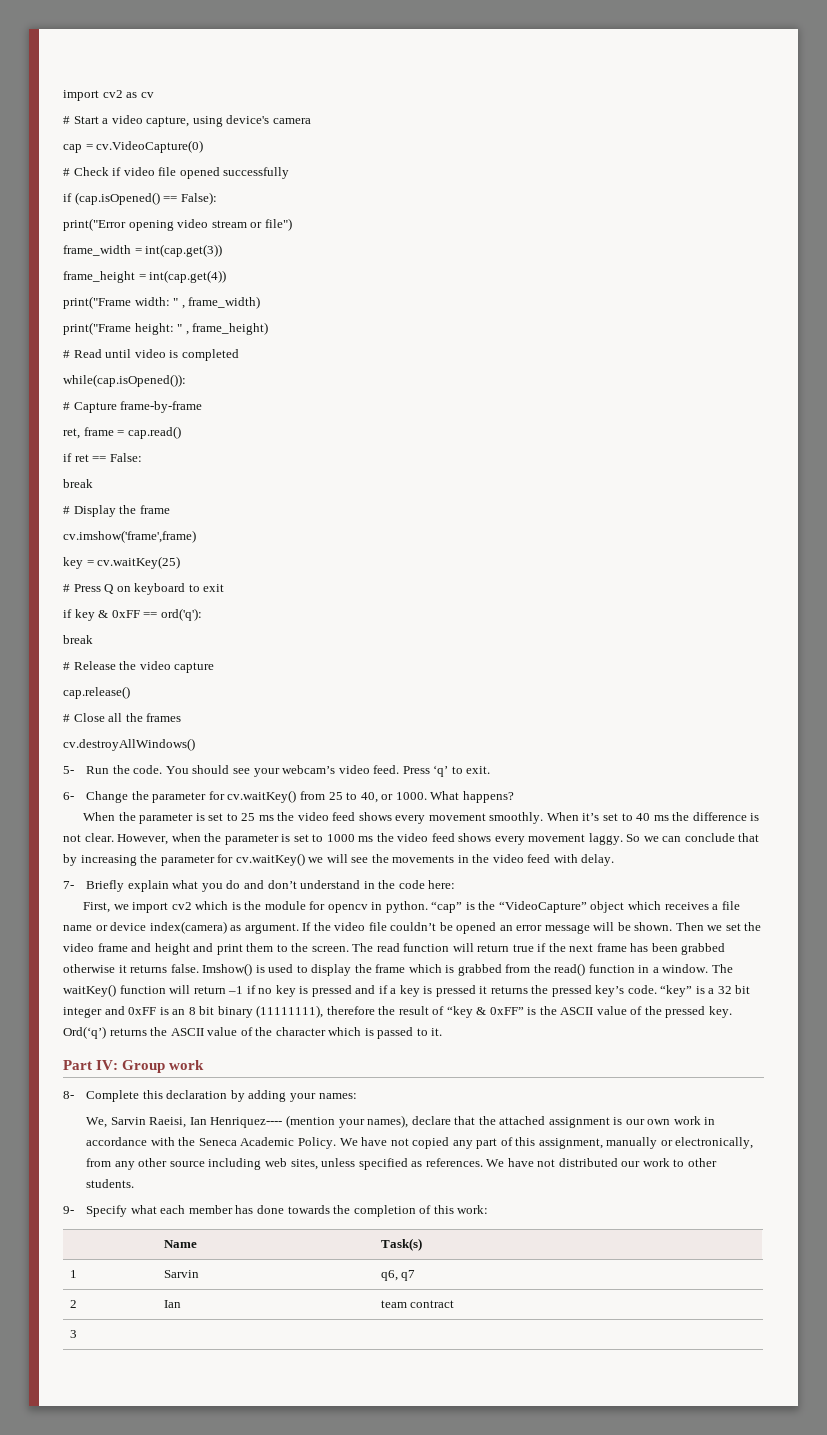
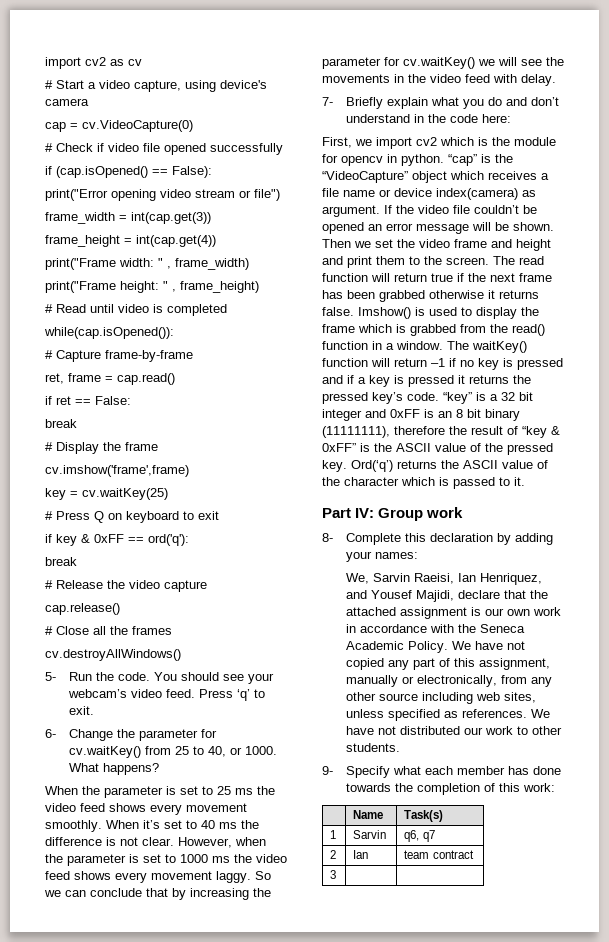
[210,1115,409,1128] Henriquez---- (mention your names), -> [479,573,542,585] [345,590,454,602] Henriquez, and Yousef Majidi,

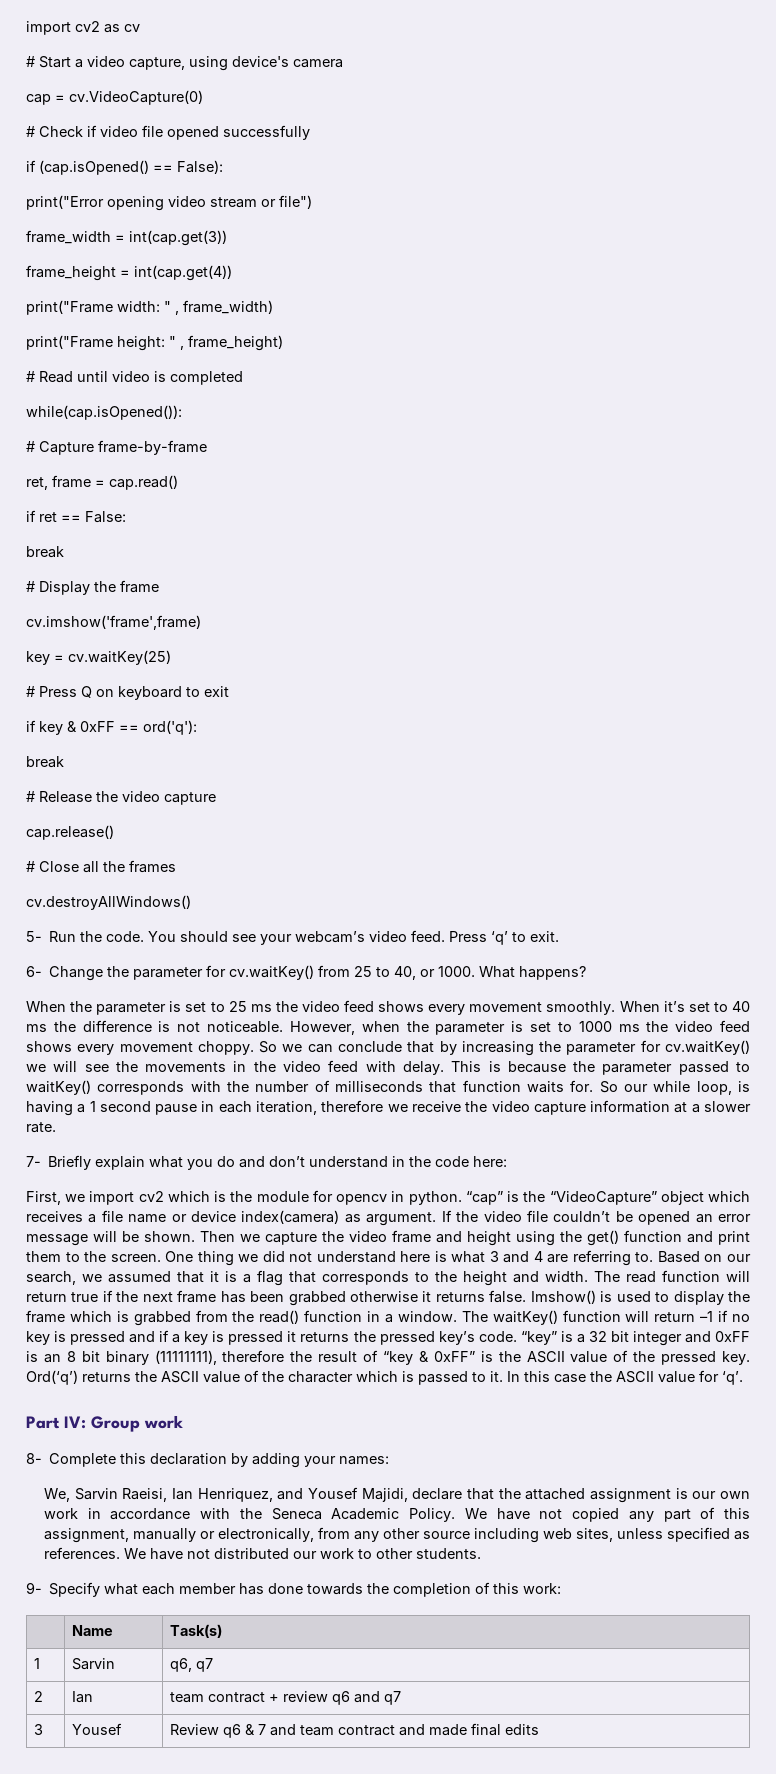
[142,837,174,846] clear. -> [207,1021,284,1033] noticeable.
[216,871,251,883] laggy. -> [197,1041,254,1055] choppy.
(556, 80) none -> [451,1061,750,1075] [26,1080,751,1095] [26,1100,751,1116] [26,1122,56,1133] This is because the parameter passed to waitKey() corresponds with the number of milliseconds that function waits for. So our while loop, is having a 1 second pause in each iteration, therefore we receive the video capture information at a slower rate.
[375,239,393,248] set -> [265,1232,317,1245] capture
(551, 245) none -> [516,1230,682,1246] using the get() function
(489, 261) none -> [165,1250,751,1266] [26,1270,588,1286] One thing we did not understand here is what 3 and 4 are referring to. Based on our search, we assumed that it is a flag that corresponds to the height and width.
(525, 481) none -> [507,1370,743,1385] In this case the ASCII value for ‘q’.
[330,870,337,879] // 3 | | -> [269,1691,402,1705] [34,1724,44,1735] [72,1723,123,1735] [170,1723,540,1738] + review q6 and q7 // 3 | Yousef | Review q6 & 7 and team contract and made final edits

